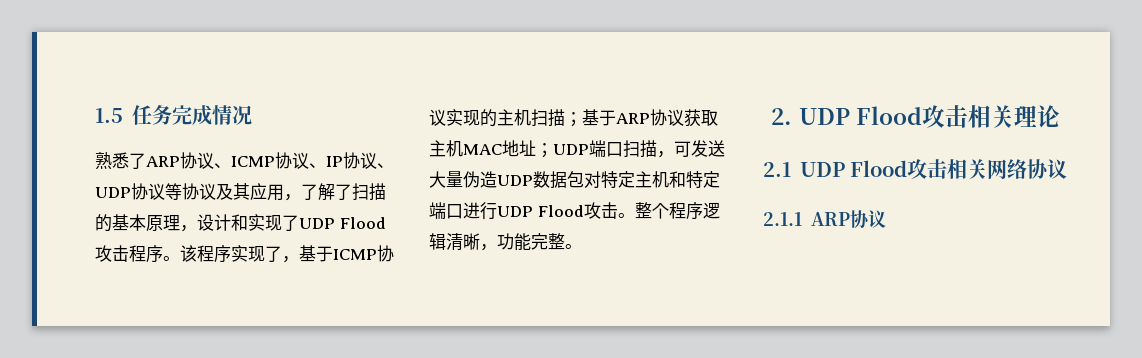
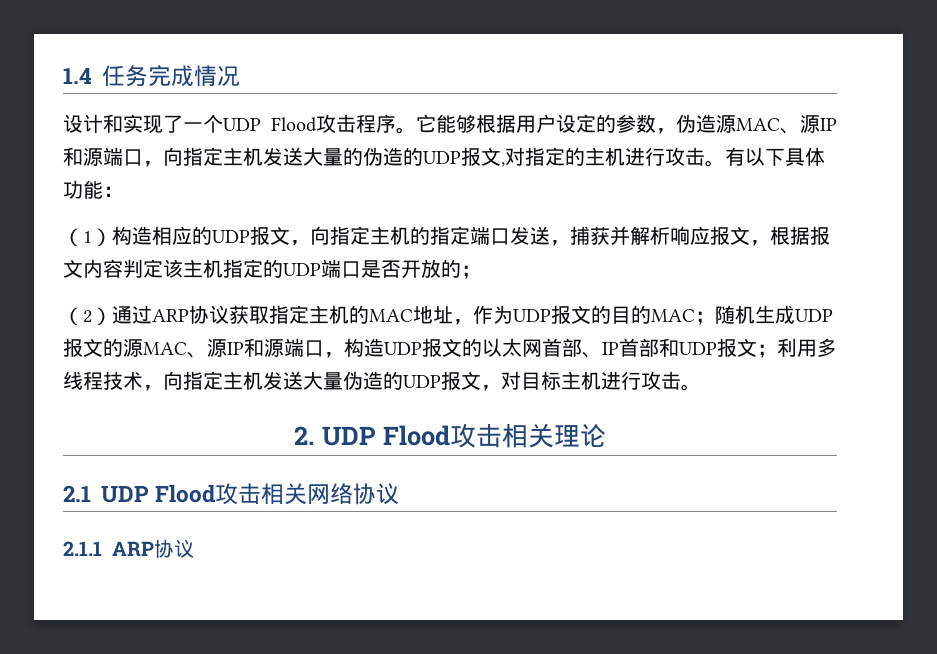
[95,108,123,123] 1.5 -> [63,68,92,84] 1.4
[95,152,394,170] [95,183,386,201] [95,214,197,232] 熟悉了ARP协议、ICMP协议、IP协议、UDP协议等协议及其应用，了解了扫描的基本原理， -> (240, 76) none
(299, 223) none -> [183,114,223,133] 一个
[180,245,394,263] [429,109,718,127] [429,140,725,158] [429,171,720,189] [429,202,720,220] [429,233,565,251] 该程序实现了，基于ICMP协议实现的主机扫描；基于ARP协议获取主机MAC地址；UDP端口扫描，可发送大量伪造UDP数据包对特定主机和特定端口进行UDP Flood攻击。整个程序逻辑清晰，功能完整 -> [416,114,837,134] [63,147,825,167] [63,180,123,199] [63,226,830,247] [63,259,481,279] [63,305,833,326] [63,338,837,358] [63,371,681,391] 它能够根据用户设定的参数，伪造源MAC、源IP和源端口，向指定主机发送大量的伪造的UDP报文,对指定的主机进行攻击。有以下具体功能： // （1）构造相应的UDP报文，向指定主机的指定端口发送，捕获并解析响应报文，根据报文内容判定该主机指定的UDP端口是否开放的； // （2）通过ARP协议获取指定主机的MAC地址，作为UDP报文的目的MAC；随机生成UDP报文的源MAC、源IP和源端口，构造UDP报文的以太网首部、IP首部和UDP报文；利用多线程技术，向指定主机发送大量伪造的UDP报文，对目标主机进行攻击

